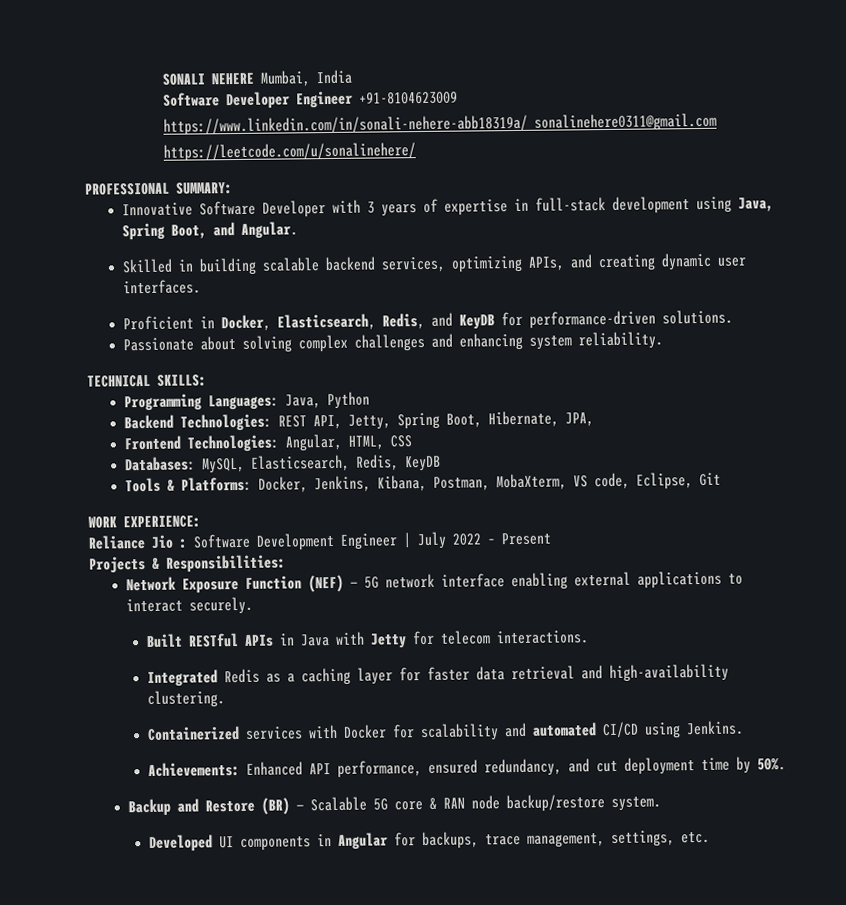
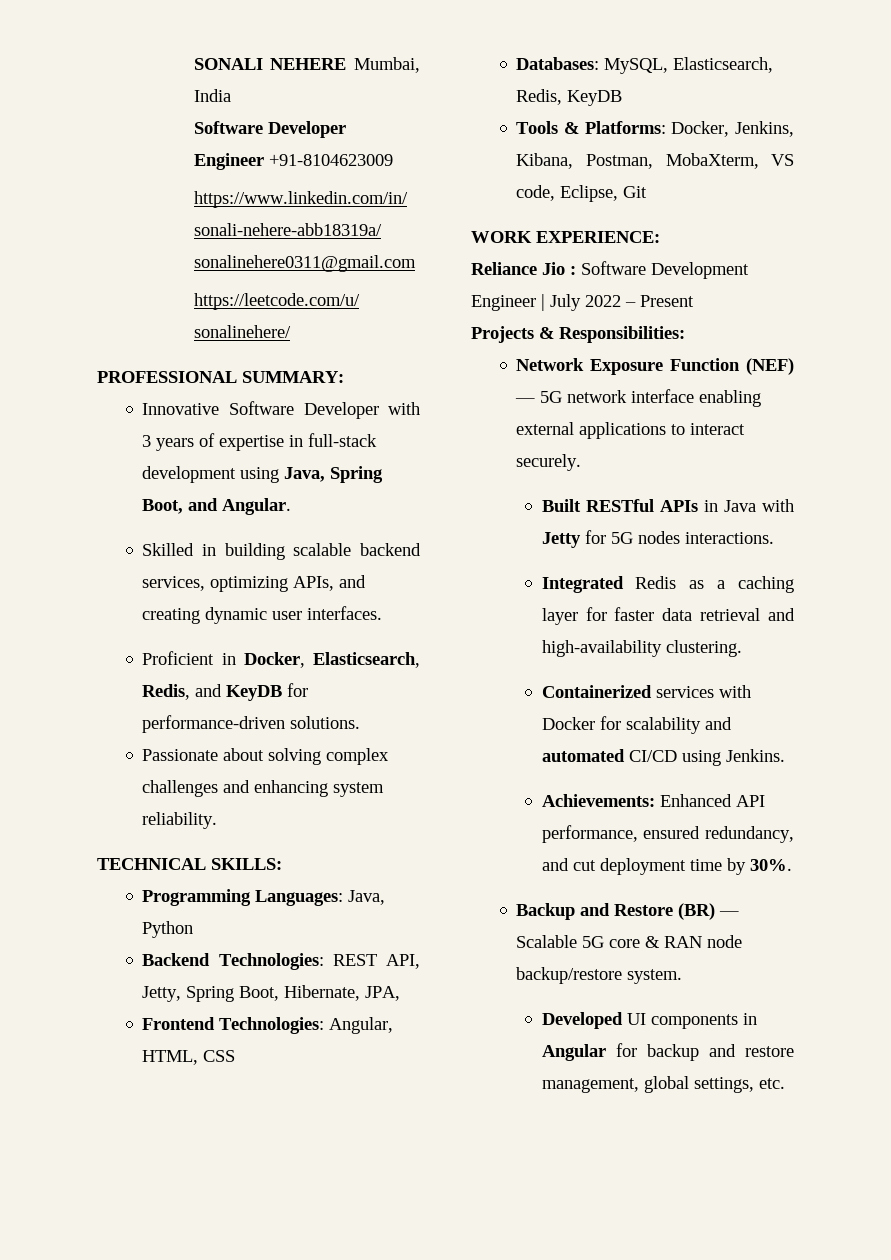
[439,630,491,645] telecom -> [610,531,680,544] 5G nodes
[756,758,786,771] 50%. -> [749,859,792,871] 30%.
[421,831,605,850] backups, trace management, -> [646,1044,794,1061] [541,1076,689,1093] backup and restore management, global

